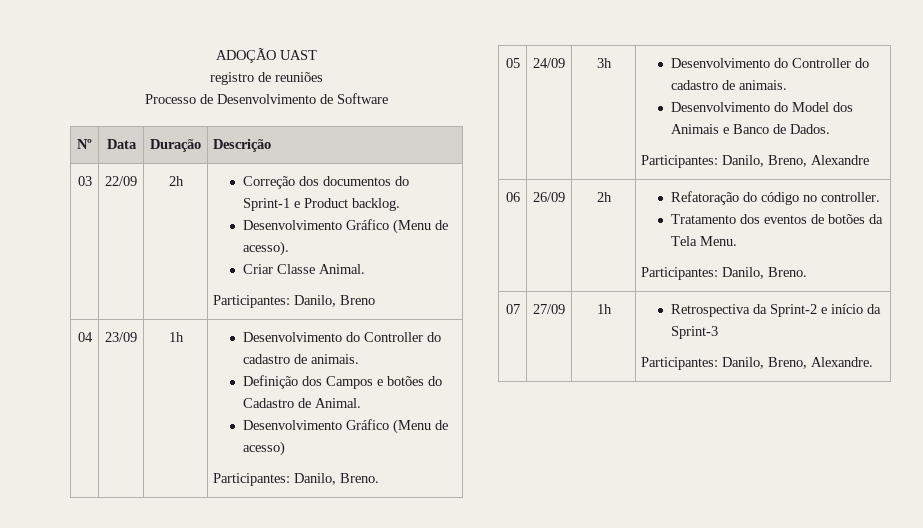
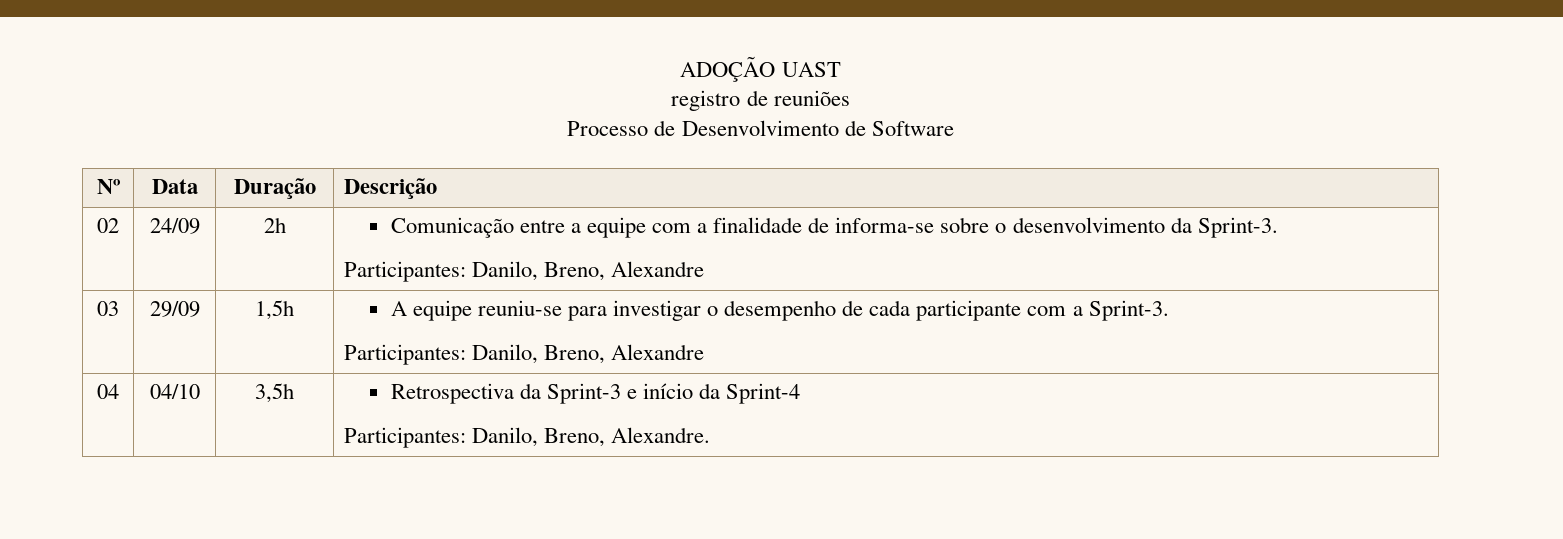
[77,176,92,186] [105,176,137,186] [168,176,184,186] [242,176,409,189] [242,198,400,211] [242,219,448,234] [242,241,289,256] [242,264,365,274] [213,295,376,308] [77,332,93,342] [105,332,137,342] [168,332,184,342] [242,332,441,342] [242,354,359,364] [242,375,442,389] [242,398,361,408] [242,419,448,434] [242,441,285,456] [213,473,380,486] [505,58,520,68] [533,58,565,68] [596,58,612,68] [670,58,869,68] [670,80,787,90] [670,102,853,112] [670,124,830,134] [641,155,870,168] [505,192,520,202] [533,192,565,202] [596,192,612,202] [670,191,880,205] [670,214,883,224] [670,236,737,246] [641,267,808,280] [505,304,520,314] [533,304,565,314] [596,304,612,314] 03 | 22/09 | 2h | Correção dos documentos do Sprint-1 e Product backlog. // Desenvolvimento Gráfico (Menu de acesso). // Criar Classe Animal. // Participantes: Danilo, Breno // 04 | 23/09 | 1h | Desenvolvimento do Controller do cadastro de animais. // Definição dos Campos e botões do Cadastro de Animal. // Desenvolvimento Gráfico (Menu de acesso) // Participantes: Danilo, Breno. // 05 | 24/09 | 3h | Desenvolvimento do Controller do cadastro de animais. // Desenvolvimento do Model dos Animais e Banco de Dados. // Participantes: Danilo, Breno, Alexandre // 06 | 26/09 | 2h | Refatoração do código no controller. // Tratamento dos eventos de botões da Tela Menu. // Participantes: Danilo, Breno. // 07 | 27/09 | 1h -> [97,218,119,233] [149,218,200,234] [263,217,286,233] [390,217,1278,238] [343,261,705,282] [97,301,119,316] [149,301,200,317] [255,300,294,320] [390,300,1169,321] [343,344,705,365] [97,384,119,399] [149,384,200,399] [255,383,294,403] 02 | 24/09 | 2h | Comunicação entre a equipe com a finalidade de informa-se sobre o desenvolvimento da Sprint-3. // Participantes: Danilo, Breno, Alexandre // 03 | 29/09 | 1,5h | A equipe reuniu-se para investigar o desempenho de cada participante com a Sprint-3. // Participantes: Danilo, Breno, Alexandre // 04 | 04/10 | 3,5h
[769,304,817,317] Sprint-2 -> [546,383,621,404] Sprint-3
[670,326,718,339] Sprint-3 -> [726,383,801,404] Sprint-4

